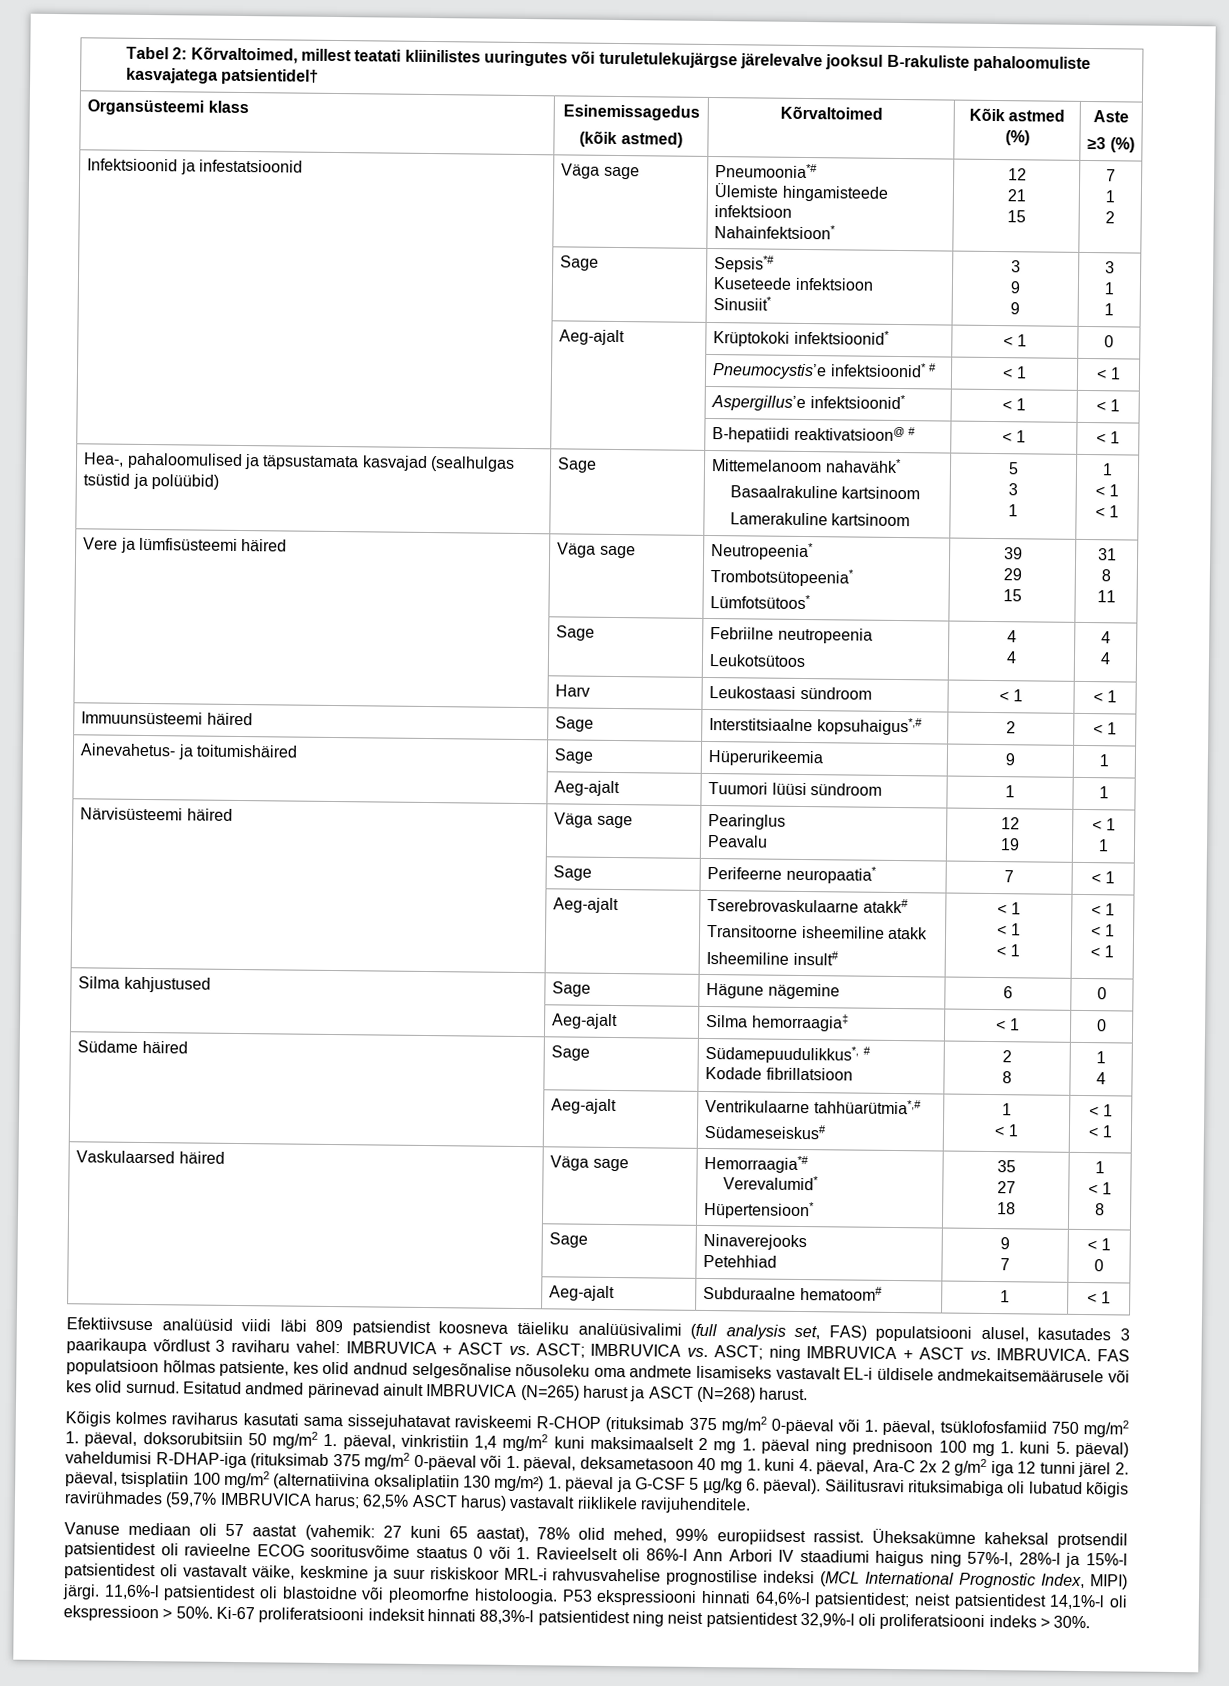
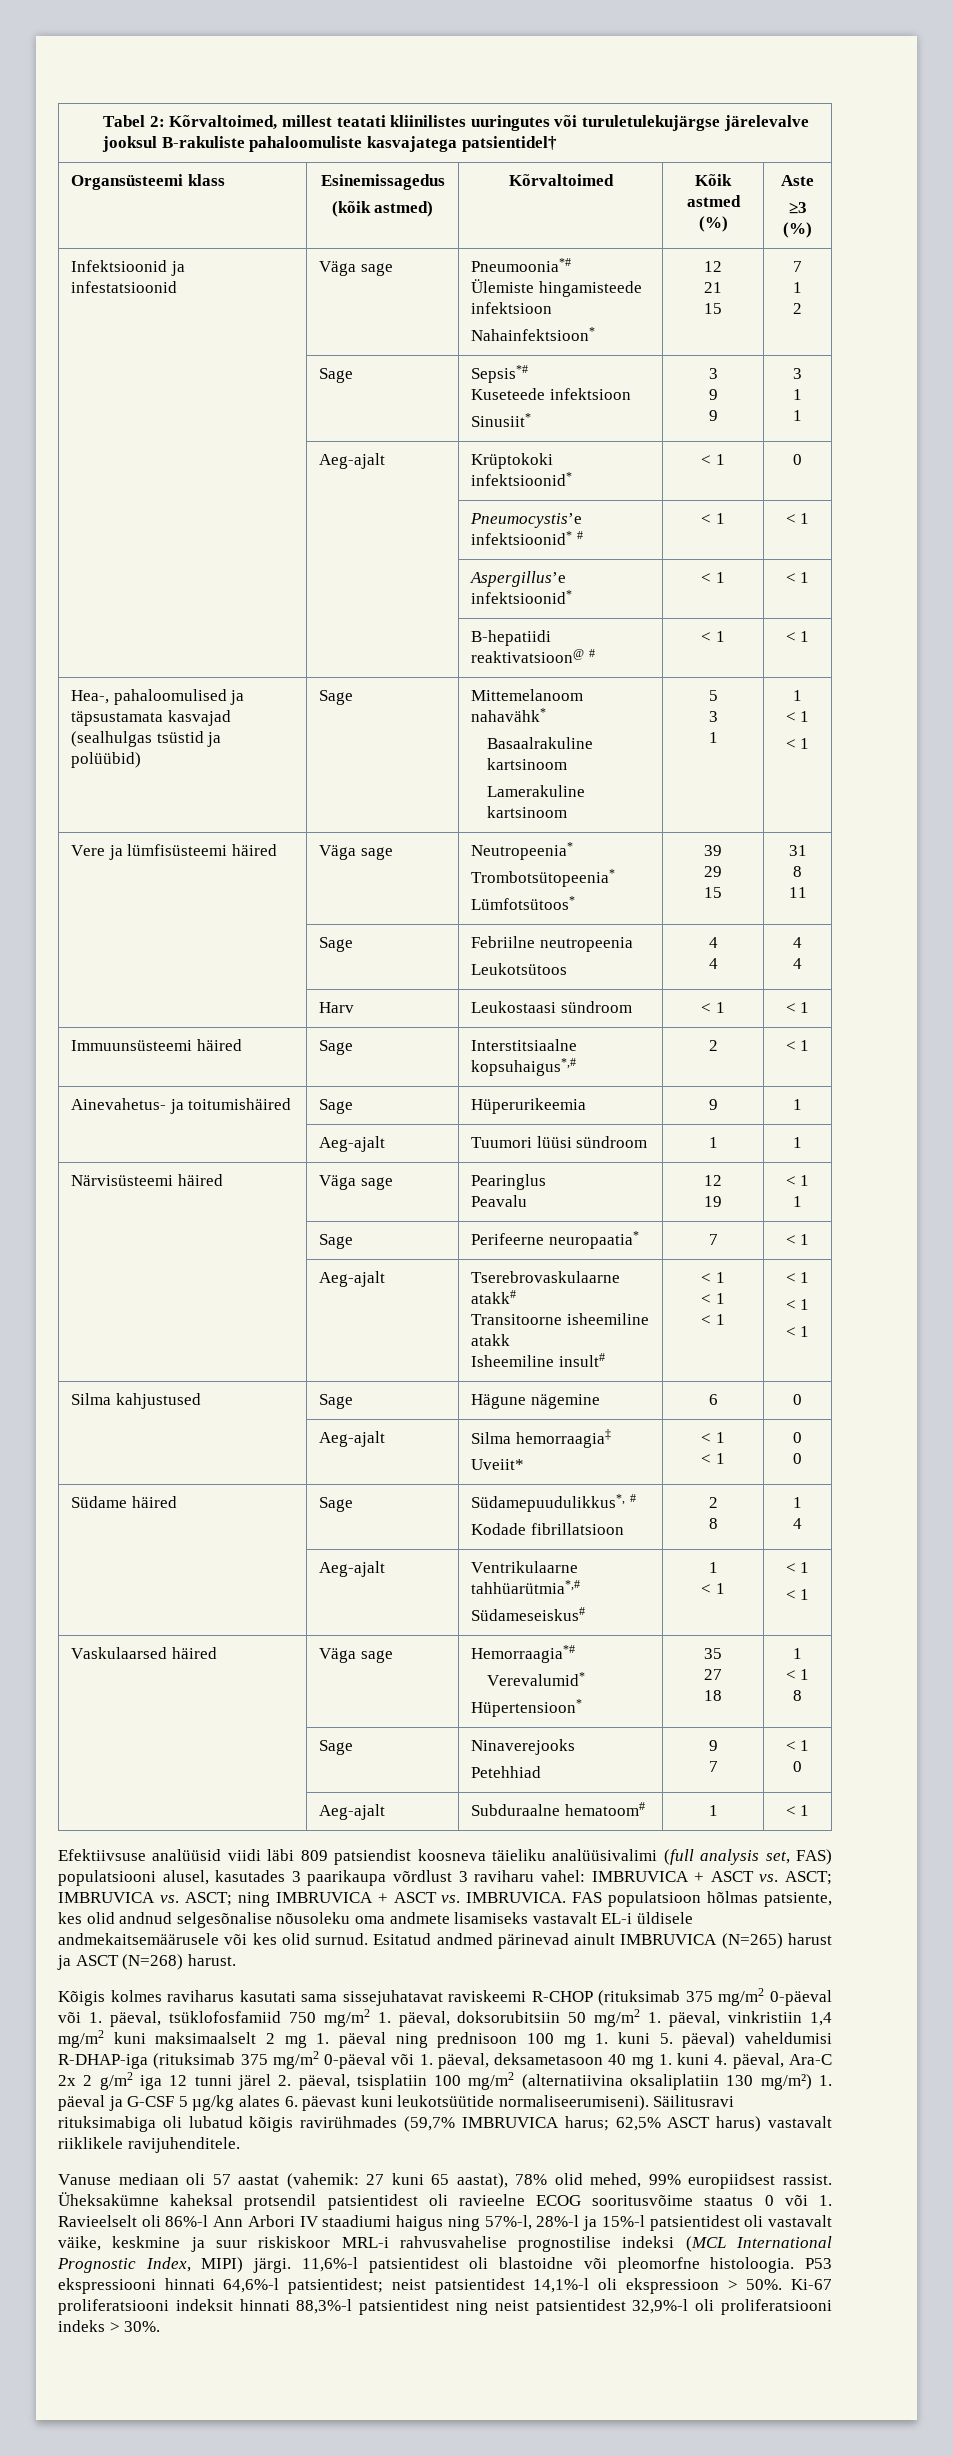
[996,1018,1020,1031] [1097,1019,1107,1032] | < 1 | 0 -> [471,1459,525,1470] [701,1432,725,1443] [701,1453,725,1464] [793,1432,802,1443] [793,1453,802,1464] // Uveiit* | < 1 // < 1 | 0 // 0
[745,1478,822,1495] 6. päeval). -> [238,2095,649,2111] alates 6. päevast kuni leukotsüütide normaliseerumiseni).

